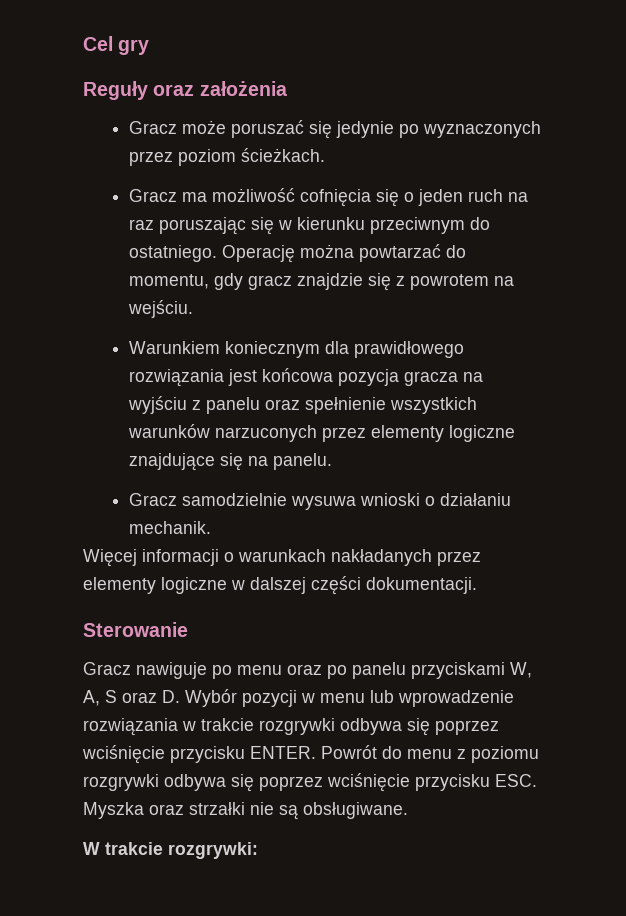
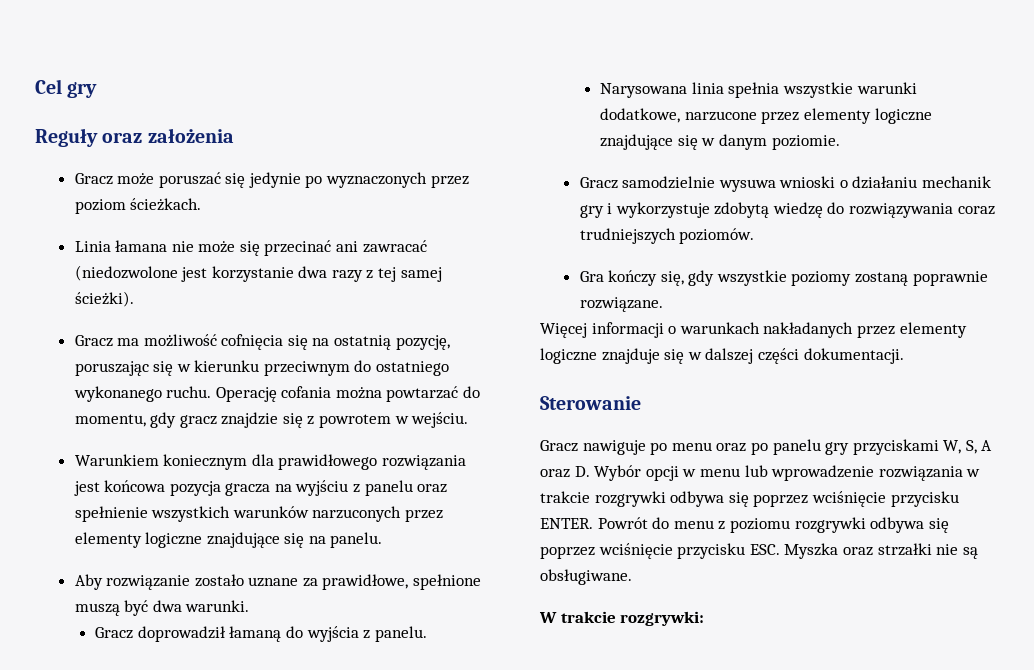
(326, 155) none -> [74,240,427,256] [74,265,442,282] [74,291,134,307] // Linia łamana nie może się przecinać ani zawracać (niedozwolone jest korzystanie dwa razy z tej samej ścieżki).
[404,189,529,206] [129,219,155,230] o jeden ruch na raz -> [312,335,450,350] na ostatnią pozycję,
[129,245,296,263] ostatniego. Operację -> [376,361,450,376] [73,386,332,402] ostatniego wykonanego ruchu. Operację cofania
[494,276,515,286] na -> [394,416,409,424] w
(333, 461) none -> [74,574,482,590] [74,600,250,616] [95,626,427,642] [600,82,917,98] [600,108,932,124] [600,134,840,150] // Aby rozwiązanie zostało uznane za prawidłowe, spełnione muszą być dwa warunki. // Gracz doprowadził łamaną do wyjścia z panelu. // Narysowana linia spełnia wszystkie warunki dodatkowe, narzucone przez elementy logiczne znajdujące się w danym poziomie.
[129,521,212,534] mechanik. -> [922,176,992,188] [579,202,995,218] [579,228,755,244] [579,270,988,286] [579,297,663,312] mechanik gry i wykorzystuje zdobytą wiedzę do rozwiązywania coraz trudniejszych poziomów. // Gra kończy się, gdy wszystkie poziomy zostaną poprawnie rozwiązane.
(227, 585) none -> [601,348,685,364] znajduje się
(406, 670) none -> [825,442,850,455] gry
[83,690,117,706] A, S -> [965,440,993,454] S, A
[242,690,297,707] pozycji -> [645,466,679,481] opcji

